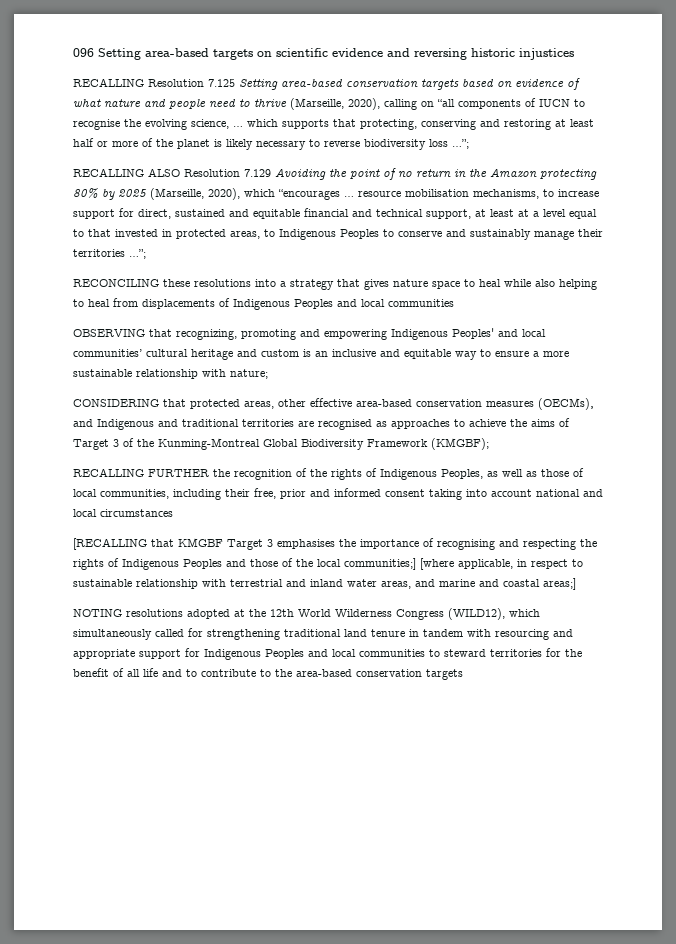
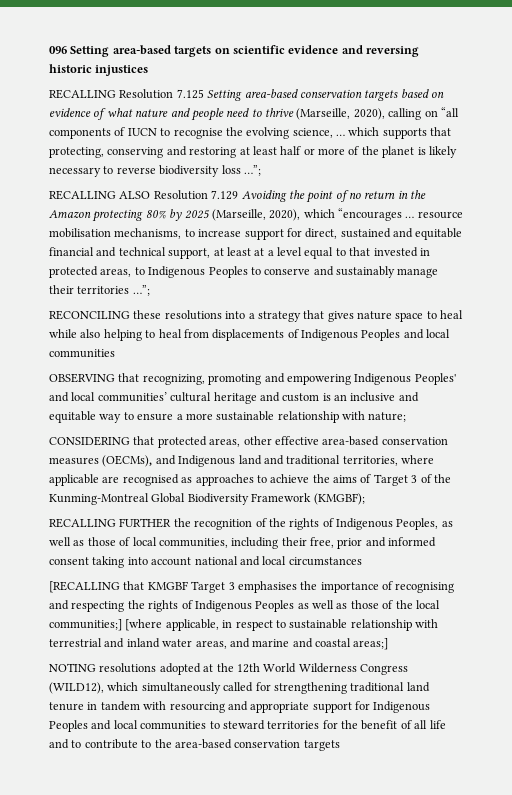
(154, 424) none -> [238,455,262,465] land
[242,419,294,427] territories -> [342,455,434,466] [49,474,99,486] territories, where applicable
[226,559,246,567] and -> [297,600,348,609] as well as

